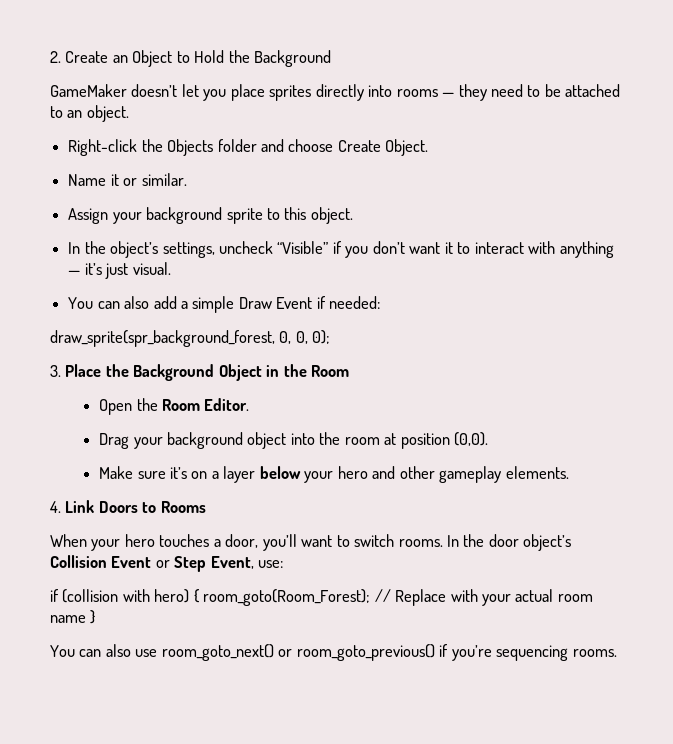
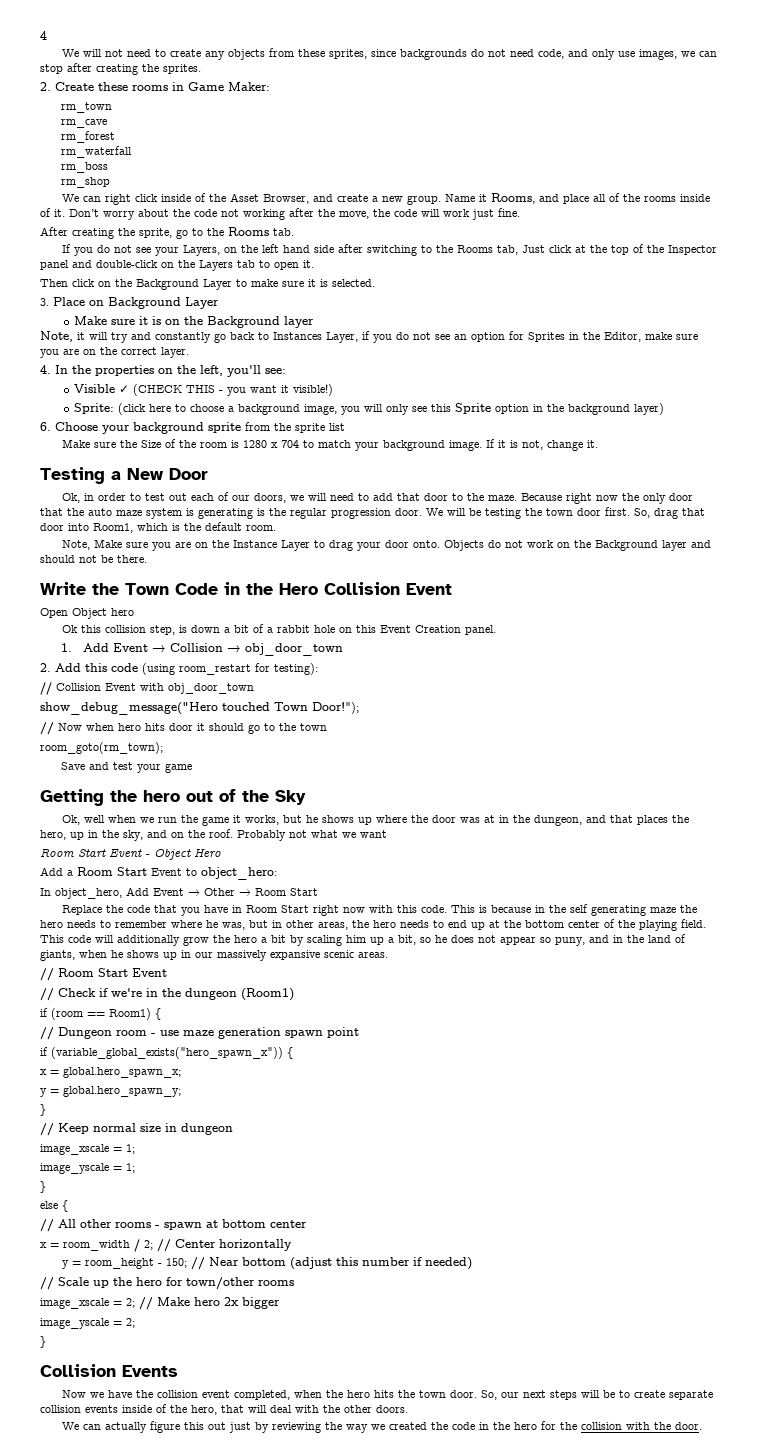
[50,50,332,67] [50,84,621,101] [50,105,129,122] [68,139,429,156] [68,173,187,186] [68,207,353,224] [68,241,614,258] [68,262,171,279] [68,296,381,313] [50,330,331,347] [50,364,350,381] [99,398,250,415] [99,432,489,449] [99,466,569,483] [50,500,206,513] [50,534,572,551] [50,555,284,572] [50,589,593,606] [50,610,96,624] [50,644,617,661] 2. Create an Object to Hold the Background // GameMaker doesn’t let you place sprites directly into rooms — they need to be attached to an object. // Right-click the Objects folder and choose Create Object. // Name it or similar. // Assign your background sprite to this object. // In the object’s settings, uncheck “Visible” if you don’t want it to interact with anything — it’s just visual. // You can also add a simple Draw Event if needed: // draw_sprite(spr_background_forest, 0, 0, 0); // 3. Place the Background Object in the Room // Open the Room Editor. // Drag your background object into the room at position (0,0). // Make sure it’s on a layer below your hero and other gameplay elements. // 4. Link Doors to Rooms // When your hero touches a door, you’ll want to switch rooms. In the door object’s Collision Event or Step Event, use: // if (collision with hero) { room_goto(Room_Forest); // Replace with your actual room name } // You can also use room_goto_next() or room_goto_previous() if you’re sequencing rooms. -> [40,31,47,40] [62,48,718,60] [40,63,201,75] [40,82,270,91] [61,102,113,113] [61,119,108,128] [61,131,116,143] [61,146,133,158] [61,162,109,173] [61,177,111,188] [62,193,711,205] [40,208,520,220] [40,227,294,239] [62,244,718,256] [40,260,314,271] [40,279,375,290] [40,297,219,309] [74,316,315,328] [40,331,698,343] [40,347,189,358] [40,365,286,377] [74,384,334,396] [74,403,665,415] [40,422,345,434] [62,439,599,451] [40,467,208,484] [62,492,694,504] [40,507,705,519] [40,522,276,533] [62,539,712,551] [40,555,147,563] [40,582,452,595] [40,608,134,619] [62,624,497,635] [61,643,343,656] [40,663,318,675] [40,682,254,695] [40,702,359,715] [40,722,327,735] [40,742,163,754] [61,762,193,773] [40,789,306,806] [62,815,690,826] [40,829,387,841] [40,848,221,860] [40,867,277,880] [40,887,318,899] [62,904,698,916] [40,919,706,931] [40,934,686,946] [40,950,388,961] [40,968,167,981] [40,988,294,1001] [40,1008,161,1020] [40,1027,359,1040] [40,1047,293,1059] [40,1067,181,1078] [40,1086,181,1097] [40,1104,46,1116] [40,1123,233,1136] [40,1144,135,1155] [40,1163,135,1174] [40,1181,46,1193] [40,1200,68,1212] [40,1219,307,1232] [40,1239,292,1252] [62,1257,473,1270] [40,1277,294,1290] [40,1297,280,1310] [40,1318,135,1329] [40,1336,46,1348] [40,1364,178,1377] [62,1390,714,1400] [40,1404,408,1415] [62,1421,703,1433] 4 // We will not need to create any objects from these sprites, since backgrounds do not need code, and only use images, we can stop after creating the sprites. // 2. Create these rooms in Game Maker: // rm_town // rm_cave // rm_forest // rm_waterfall // rm_boss // rm_shop // We can right click inside of the Asset Browser, and create a new group. Name it Rooms, and place all of the rooms inside of it. Don’t worry about the code not working after the move, the code will work just fine. // After creating the sprite, go to the Rooms tab. // If you do not see your Layers, on the left hand side after switching to the Rooms tab, Just click at the top of the Inspector panel and double-click on the Layers tab to open it. // Then click on the Background Layer to make sure it is selected. // 3. Place on Background Layer // Make sure it is on the Background layer // Note, it will try and constantly go back to Instances Layer, if you do not see an option for Sprites in the Editor, make sure you are on the correct layer. // 4. In the properties on the left, you'll see: // Visible ✓ (CHECK THIS - you want it visible!) // Sprite: (click here to choose a background image, you will only see this Sprite option in the background layer) // 6. Choose your background sprite from the sprite list // Make sure the Size of the room is 1280 x 704 to match your background image. If it is not, change it. // Testing a New Door // Ok, in order to test out each of our doors, we will need to add that door to the maze. Because right now the only door that the auto maze system is generating is the regular progression door. We will be testing the town door first. So, drag that door into Room1, which is the default room. // Note, Make sure you are on the Instance Layer to drag your door onto. Objects do not work on the Background layer and should not be there. // Write the Town Code in the Hero Collision Event // Open Object hero // Ok this collision step, is down a bit of a rabbit hole on this Event Creation panel. // 1. Add Event → Collision → obj_door_town // 2. Add this code (using room_restart for testing): // // Collision Event with obj_door_town // show_debug_message("Hero touched Town Door!"); // // Now when hero hits door it should go to the town // room_goto(rm_town); // Save and test your game // Getting the hero out of the Sky // Ok, well when we run the game it works, but he shows up where the door was at in the dungeon, and that places the hero, up in the sky, and on the roof. Probably not what we want // Room Start Event - Object Hero // Add a Room Start Event to object_hero: // In object_hero, Add Event → Other → Room Start // Replace the code that you have in Room Start right now with this code. This is because in the self generating maze the hero needs to remember where he was, but in other areas, the hero needs to end up at the bottom center of the playing field. This code will additionally grow the hero a bit by scaling him up a bit, so he does not appear so puny, and in the land of giants, when he shows up in our massively expansive scenic areas. // // Room Start Event // // Check if we're in the dungeon (Room1) // if (room == Room1) { // // Dungeon room - use maze generation spawn point // if (variable_global_exists("hero_spawn_x")) { // x = global.hero_spawn_x; // y = global.hero_spawn_y; // } // // Keep normal size in dungeon // image_xscale = 1; // image_yscale = 1; // } // else { // // All other rooms - spawn at bottom center // x = room_width / 2; // Center horizontally // y = room_height - 150; // Near bottom (adjust this number if needed) // // Scale up the hero for town/other rooms // image_xscale = 2; // Make hero 2x bigger // image_yscale = 2; // } // Collision Events // Now we have the collision event completed, when the hero hits the town door. So, our next steps will be to create separate collision events inside of the hero, that will deal with the other doors. // We can actually figure this out just by reviewing the way we created the code in the hero for the collision with the door.

